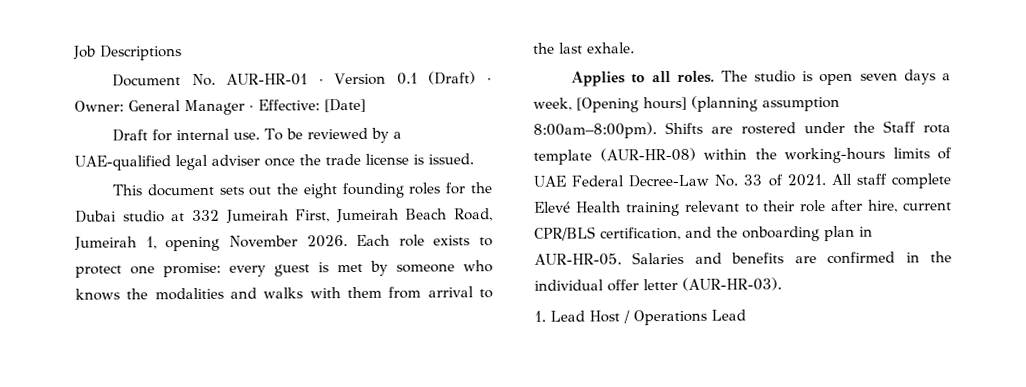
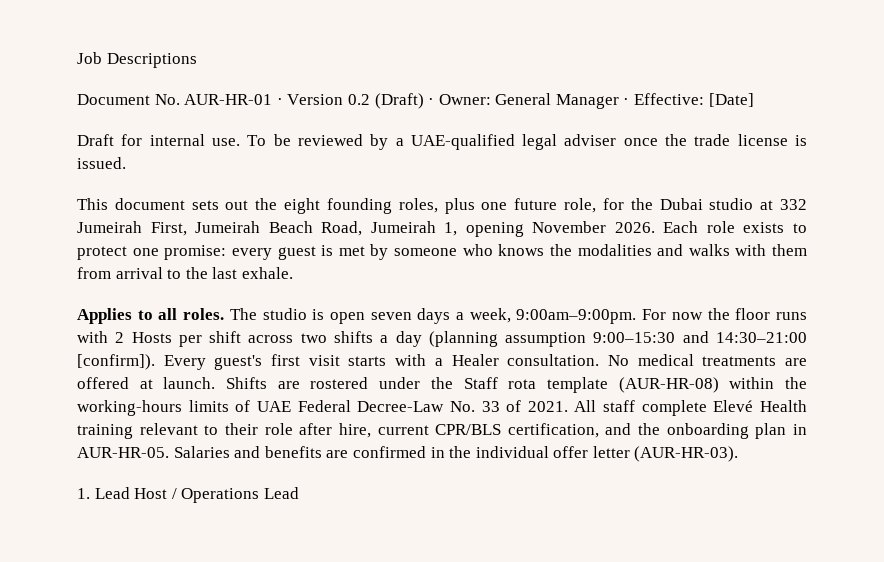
[396,72,418,85] 0.1 -> [347,94,370,105] 0.2
[408,182,442,195] roles -> [398,198,597,214] roles, plus one future role,
[576,95,840,113] [533,122,657,139] [Opening hours] (planning assumption 8:00am–8:00pm). -> [516,308,807,324] [77,331,808,347] [77,354,807,370] [77,377,216,389] 9:00am–9:00pm. For now the floor runs with 2 Hosts per shift across two shifts a day (planning assumption 9:00–15:30 and 14:30–21:00 [confirm]). Every guest's first visit starts with a Healer consultation. No medical treatments are offered at launch.

